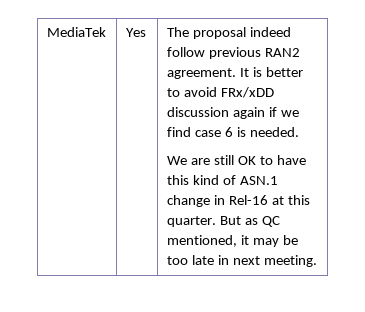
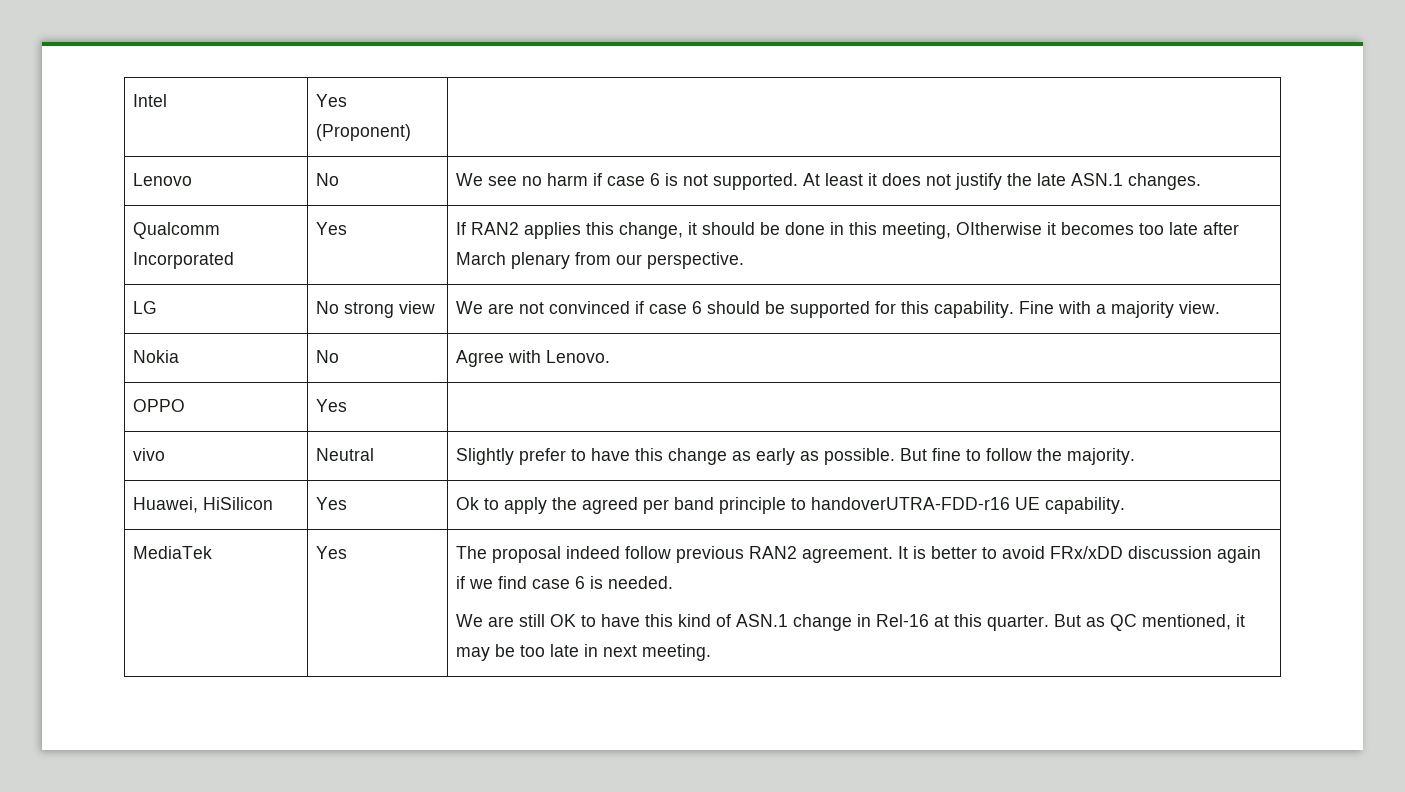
(46, 32) none -> [133,94,168,107] [316,94,348,107] [316,124,412,141] [133,173,193,186] [316,173,340,186] [456,173,1202,190] [133,222,221,239] [133,252,235,269] [316,222,348,235] [456,222,1240,239] [456,252,745,269] [133,301,158,314] [316,301,436,318] [456,301,1221,318] [133,350,180,363] [316,350,340,363] [456,350,611,367] [133,399,186,412] [316,399,348,412] [133,448,166,461] [316,448,375,461] [456,448,1136,465] [133,497,274,513] [316,497,348,510] [456,497,1126,514] Intel | Yes (Proponent) | // Lenovo | No | We see no harm if case 6 is not supported. At least it does not justify the late ASN.1 changes. // Qualcomm Incorporated | Yes | If RAN2 applies this change, it should be done in this meeting, OItherwise it becomes too late after March plenary from our perspective. // LG | No strong view | We are not convinced if case 6 should be supported for this capability. Fine with a majority view. // Nokia | No | Agree with Lenovo. // OPPO | Yes | // vivo | Neutral | Slightly prefer to have this change as early as possible. But fine to follow the majority. // Huawei, HiSilicon | Yes | Ok to apply the agreed per band principle to handoverUTRA-FDD-r16 UE capability. //

